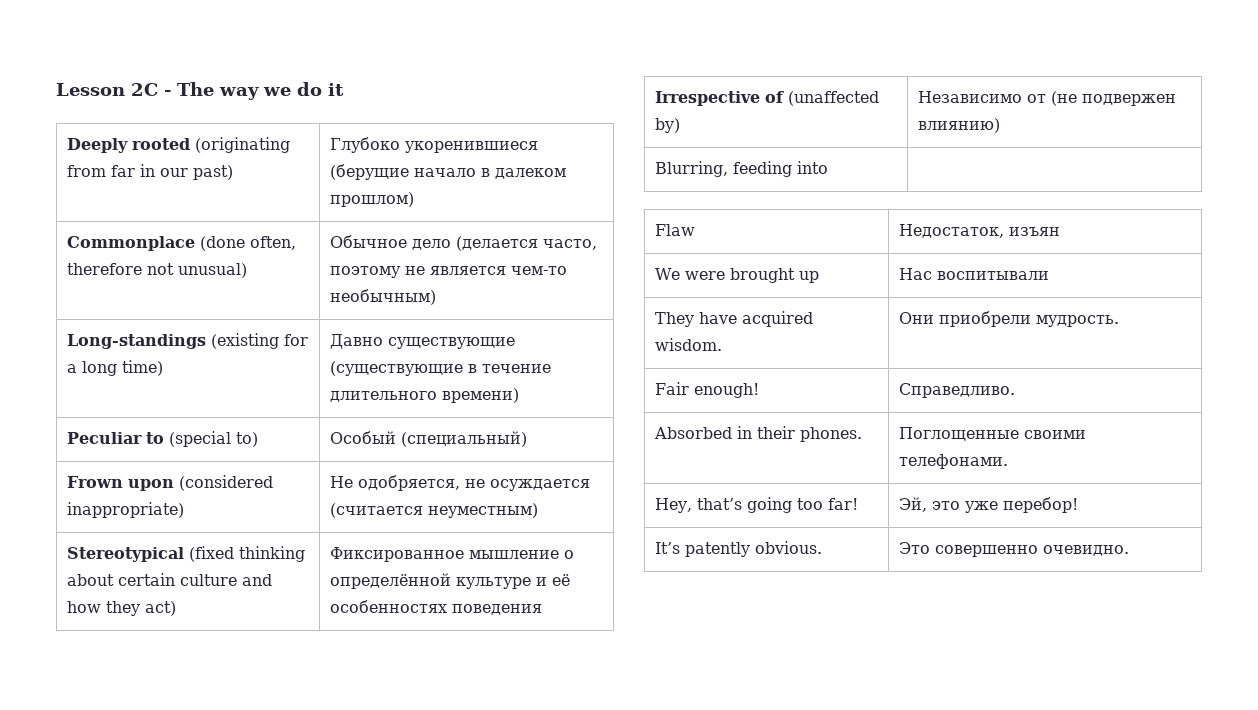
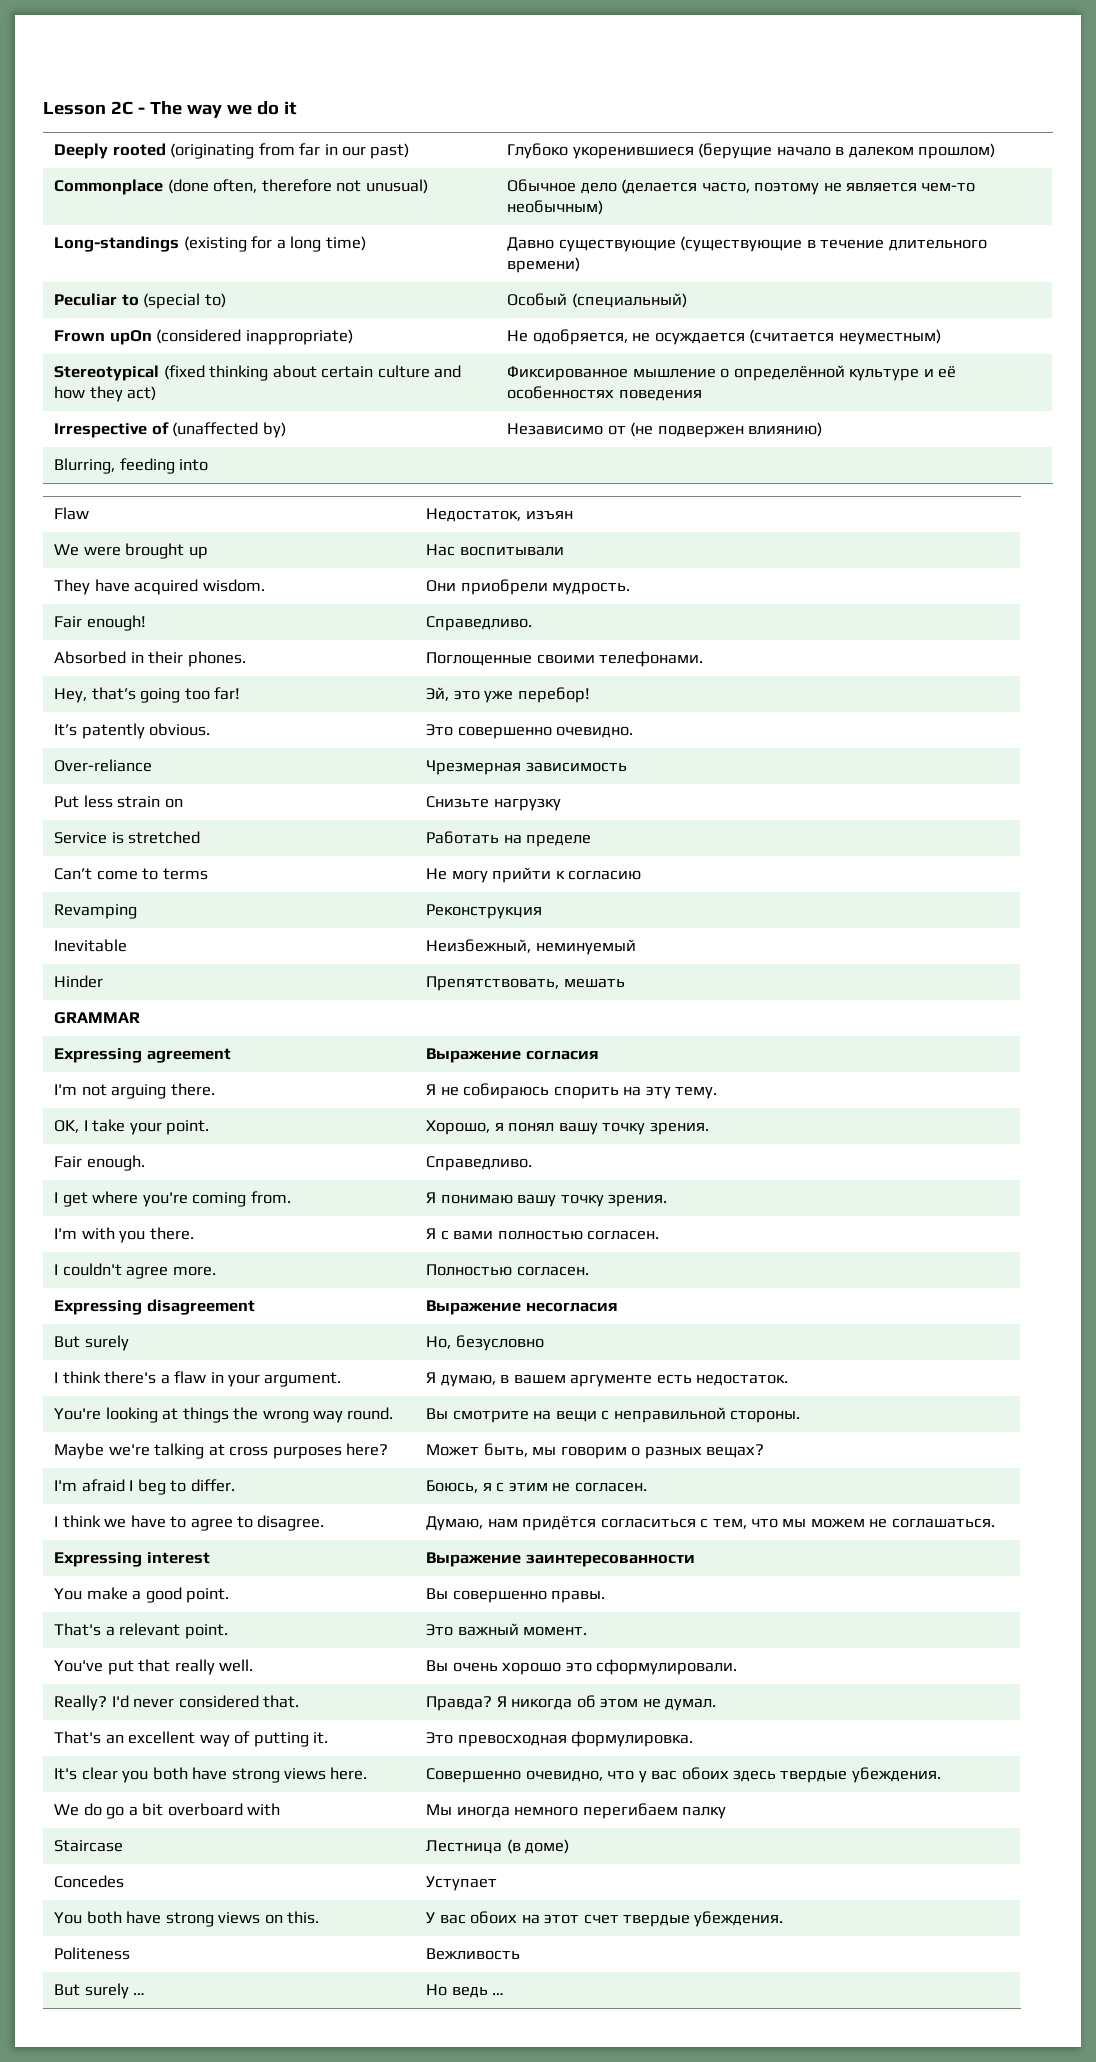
[127,479,174,491] upon -> [109,330,152,345] upOn
(1129, 550) none -> [54,759,153,772] [426,760,627,775] [54,795,183,808] [426,796,561,811] [54,831,201,844] [426,831,592,847] [54,868,208,880] [426,867,642,883] [54,904,138,919] [426,904,543,919] [54,939,128,952] [426,939,636,955] [54,975,104,988] [426,976,625,991] [54,1012,141,1024] [54,1048,231,1063] [426,1048,599,1063] [54,1083,215,1099] [426,1083,718,1099] [54,1119,210,1135] [426,1120,709,1135] [54,1155,145,1171] [426,1156,533,1171] [54,1191,291,1207] [426,1192,668,1207] [54,1227,194,1243] [426,1228,660,1240] [54,1263,216,1279] [426,1264,589,1276] [54,1299,255,1315] [426,1300,618,1315] [54,1335,129,1351] [426,1335,544,1351] [54,1371,342,1387] [426,1372,789,1387] [54,1407,394,1423] [426,1407,801,1423] [54,1443,389,1459] [426,1443,765,1459] [54,1479,235,1495] [426,1480,647,1493] [54,1515,325,1531] [426,1516,995,1531] [54,1552,210,1567] [426,1552,695,1567] [54,1587,230,1603] [426,1588,606,1603] [54,1623,228,1639] [426,1623,588,1636] [54,1659,254,1675] [426,1659,738,1675] [54,1695,300,1711] [426,1695,717,1711] [54,1731,329,1747] [426,1731,694,1747] [54,1767,368,1783] [426,1767,941,1783] [54,1803,281,1819] [426,1803,727,1819] [54,1840,124,1852] [426,1839,570,1854] [54,1875,125,1888] [426,1876,498,1891] [54,1911,320,1927] [426,1911,784,1927] [54,1947,131,1960] [426,1948,521,1960] [54,1983,146,1999] [426,1984,505,1998] // Over-reliance | Чрезмерная зависимость // Put less strain on | Снизьте нагрузку // Service is stretched | Работать на пределе // Can’t come to terms | Не могу прийти к согласию // Revamping | Реконструкция // Inevitable | Неизбежный, неминуемый // Hinder | Препятствовать, мешать // GRAMMAR // Expressing agreement | Выражение согласия // I'm not arguing there. | Я не собираюсь спорить на эту тему. // OK, I take your point. | Хорошо, я понял вашу точку зрения. // Fair enough. | Справедливо. // I get where you're coming from. | Я понимаю вашу точку зрения. // I'm with you there. | Я с вами полностью согласен. // I couldn't agree more. | Полностью согласен. // Expressing disagreement | Выражение несогласия // But surely | Но, безусловно // I think there's a flaw in your argument. | Я думаю, в вашем аргументе есть недостаток. // You're looking at things the wrong way round. | Вы смотрите на вещи с неправильной стороны. // Maybe we're talking at cross purposes here? | Может быть, мы говорим о разных вещах? // I'm afraid I beg to differ. | Боюсь, я с этим не согласен. // I think we have to agree to disagree. | Думаю, нам придётся согласиться с тем, что мы можем не соглашаться. // Expressing interest | Выражение заинтересованности // You make a good point. | Вы совершенно правы. // That's a relevant point. | Это важный момент. // You've put that really well. | Вы очень хорошо это сформулировали. // Really? I'd never considered that. | Правда? Я никогда об этом не думал. // That's an excellent way of putting it. | Это превосходная формулировка. // It's clear you both have strong views here. | Совершенно очевидно, что у вас обоих здесь твердые убеждения. // We do go a bit overboard with | Мы иногда немного перегибаем палку // Staircase | Лестница (в доме) // Concedes | Уступает // You both have strong views on this. | У вас обоих на этот счет твердые убеждения. // Politeness | Вежливость // But surely … | Но ведь …

